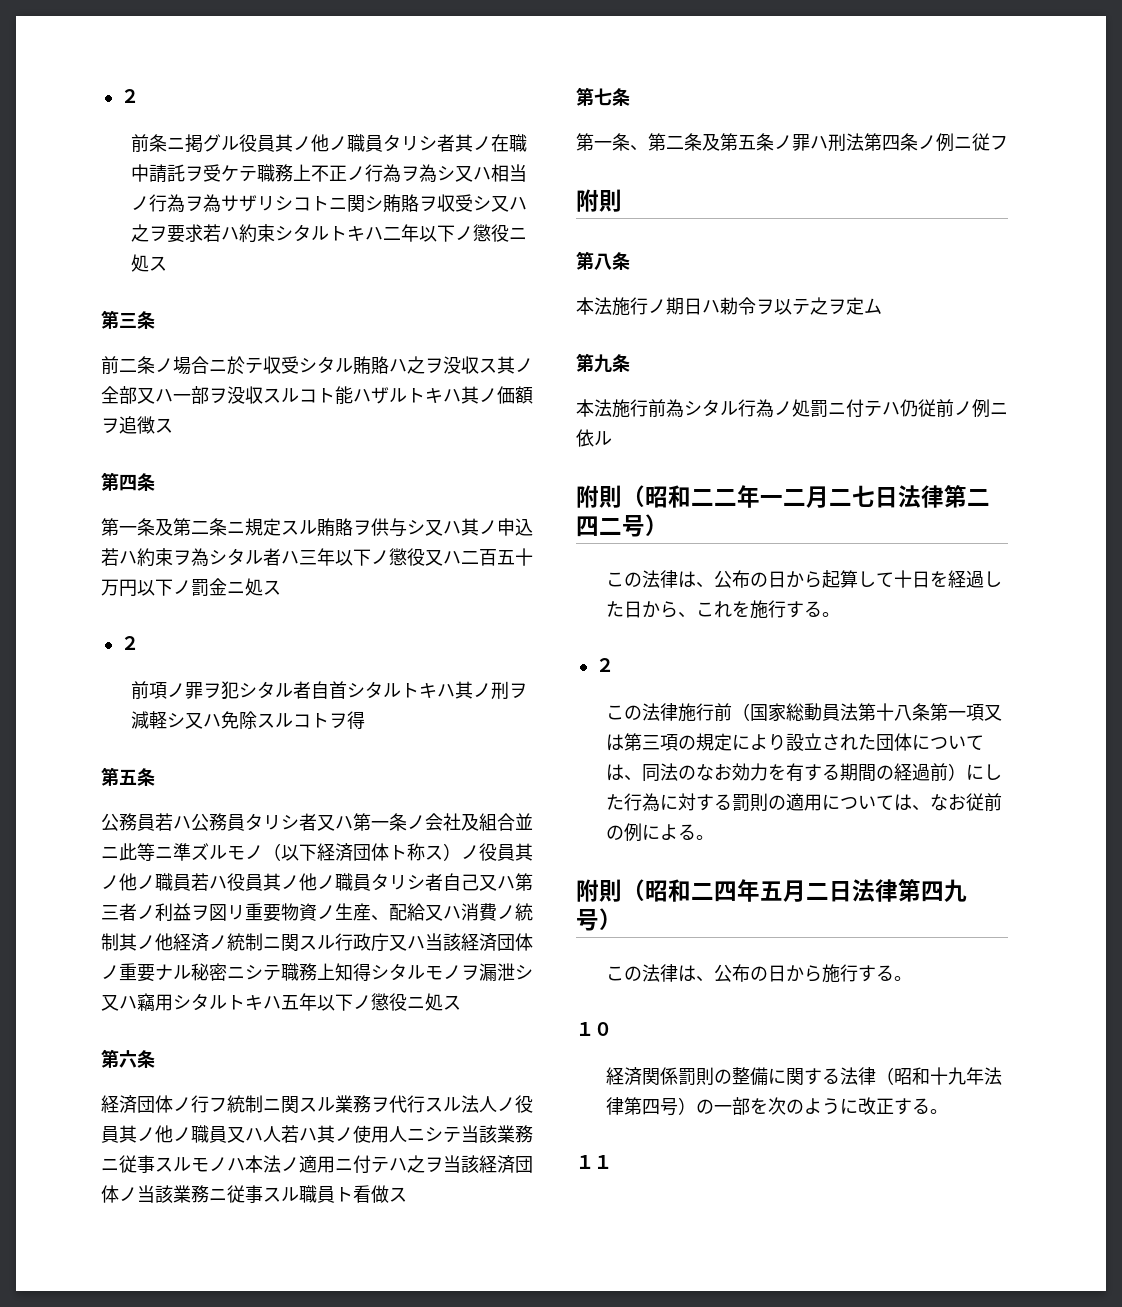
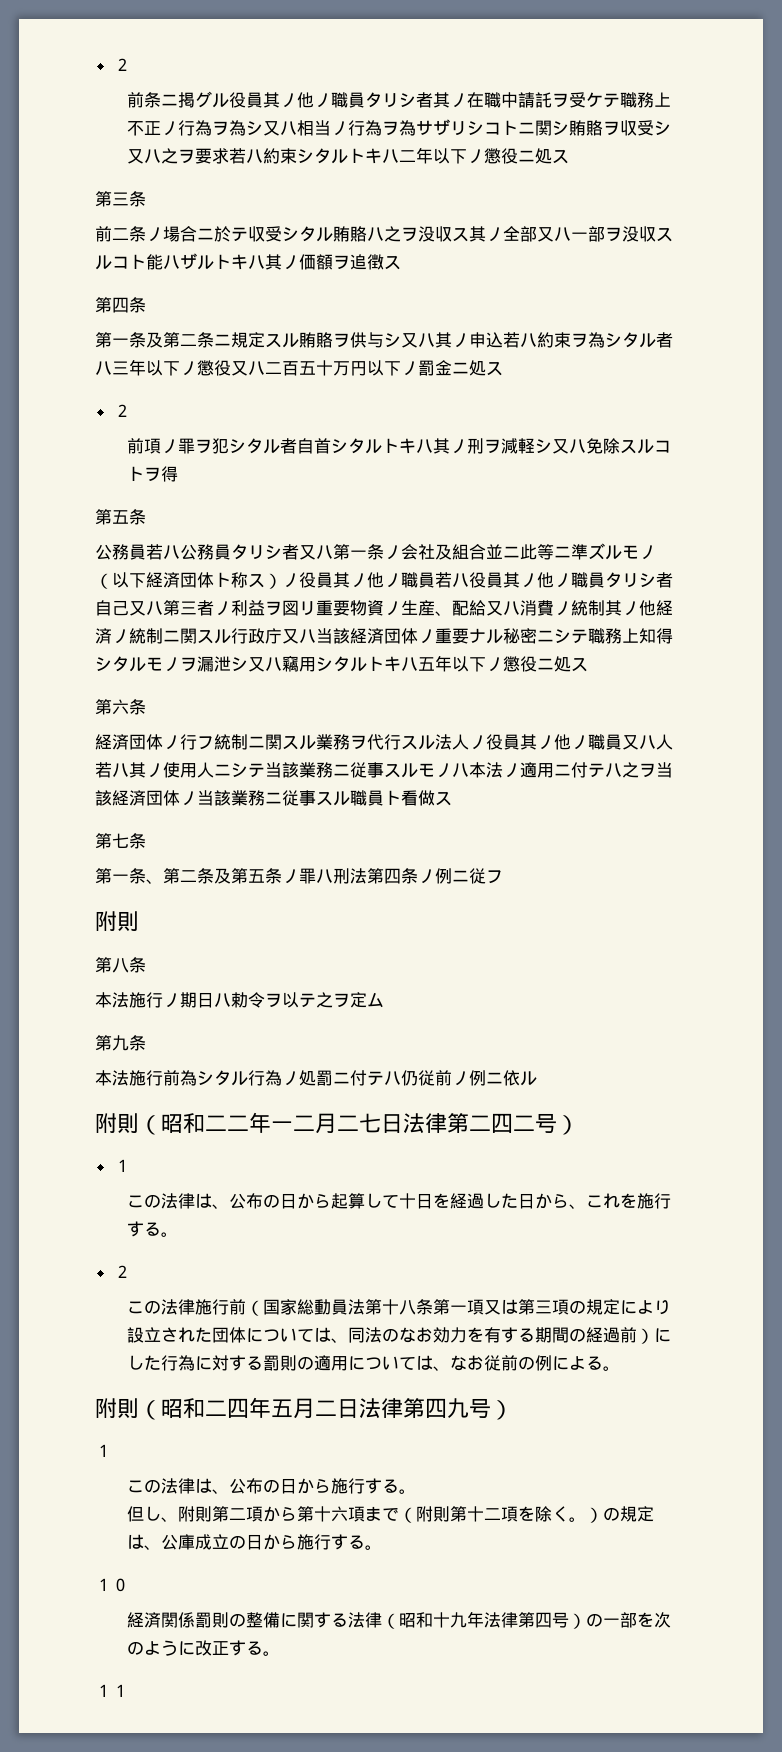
(668, 525) none -> [113,1159,131,1172] // １
(622, 919) none -> [95,1444,112,1457] // １
(912, 978) none -> [127,1506,655,1523] [127,1534,383,1550] // 但し、附則第二項から第十六項まで（附則第十二項を除く。）の規定は、公庫成立の日から施行する。

